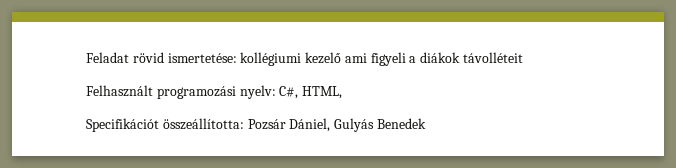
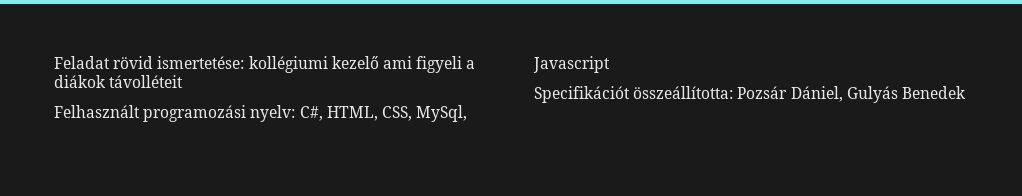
(343, 92) none -> [381,105,468,122] [533,56,610,73] CSS, MySql, Javascript

